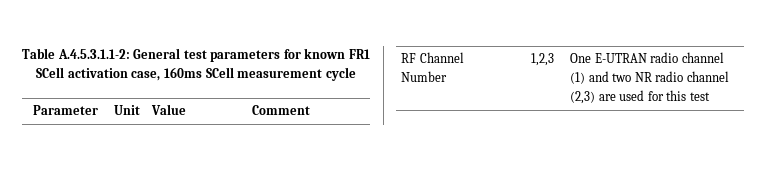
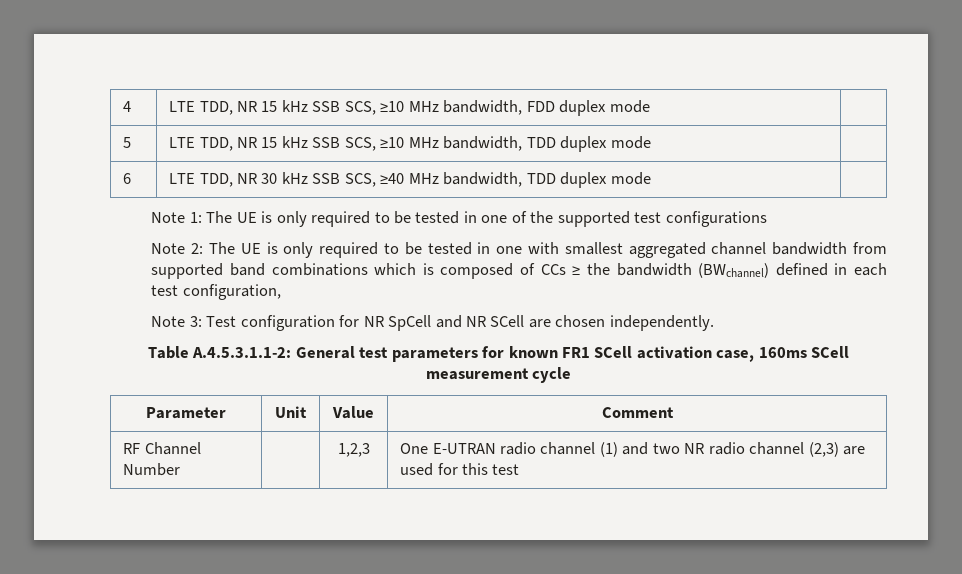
(22, 53) none -> [123,101,132,112] [169,100,650,116] [123,137,132,148] [169,136,651,152] [123,173,132,184] [169,172,651,188] [151,211,767,227] [151,242,888,258] [151,263,888,279] [151,284,281,300] [151,315,714,331] 4 | LTE TDD, NR 15 kHz SSB SCS, ≥10 MHz bandwidth, FDD duplex mode | // 5 | LTE TDD, NR 15 kHz SSB SCS, ≥10 MHz bandwidth, TDD duplex mode | // 6 | LTE TDD, NR 30 kHz SSB SCS, ≥40 MHz bandwidth, TDD duplex mode | // Note 1: The UE is only required to be tested in one of the supported test configurations // Note 2: The UE is only required to be tested in one with smallest aggregated channel bandwidth from supported band combinations which is composed of CCs ≥ the bandwidth (BWchannel) defined in each test configuration, // Note 3: Test configuration for NR SpCell and NR SCell are chosen independently. //

